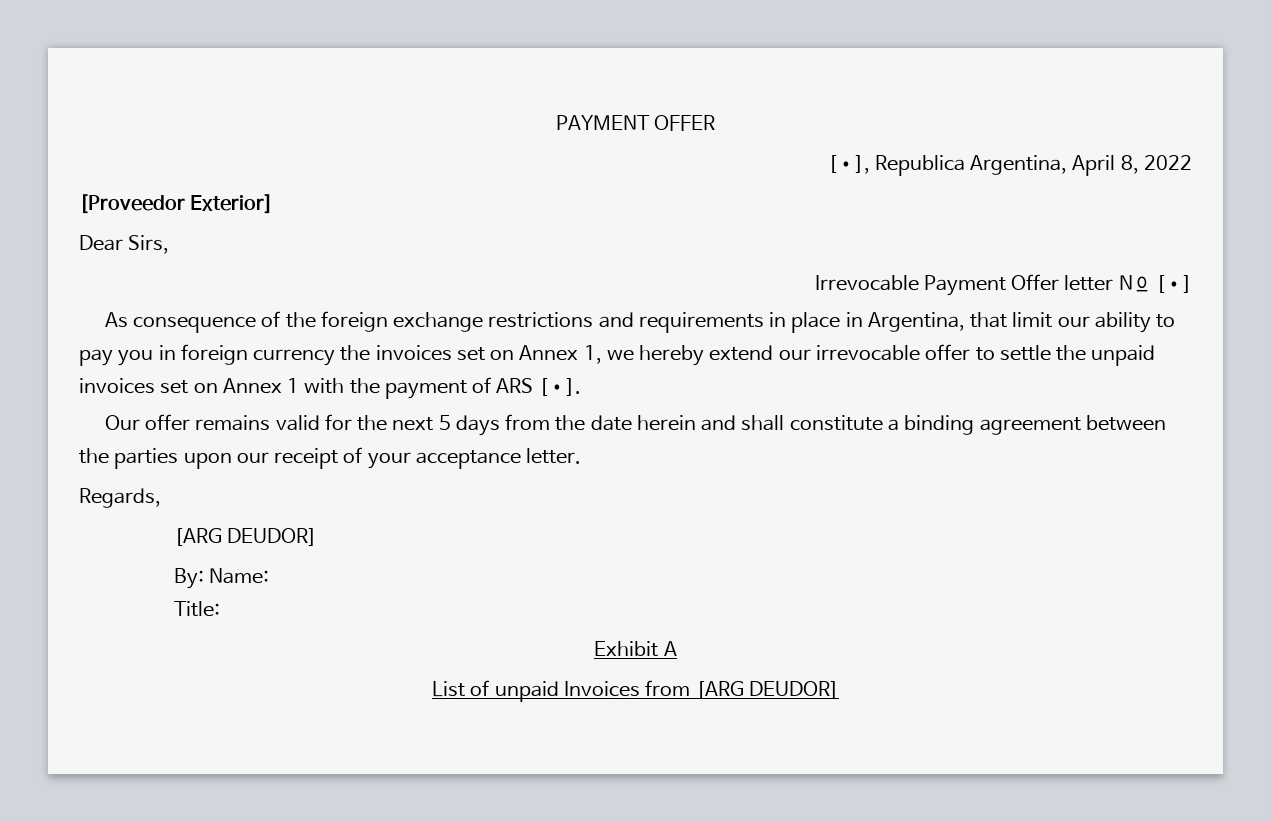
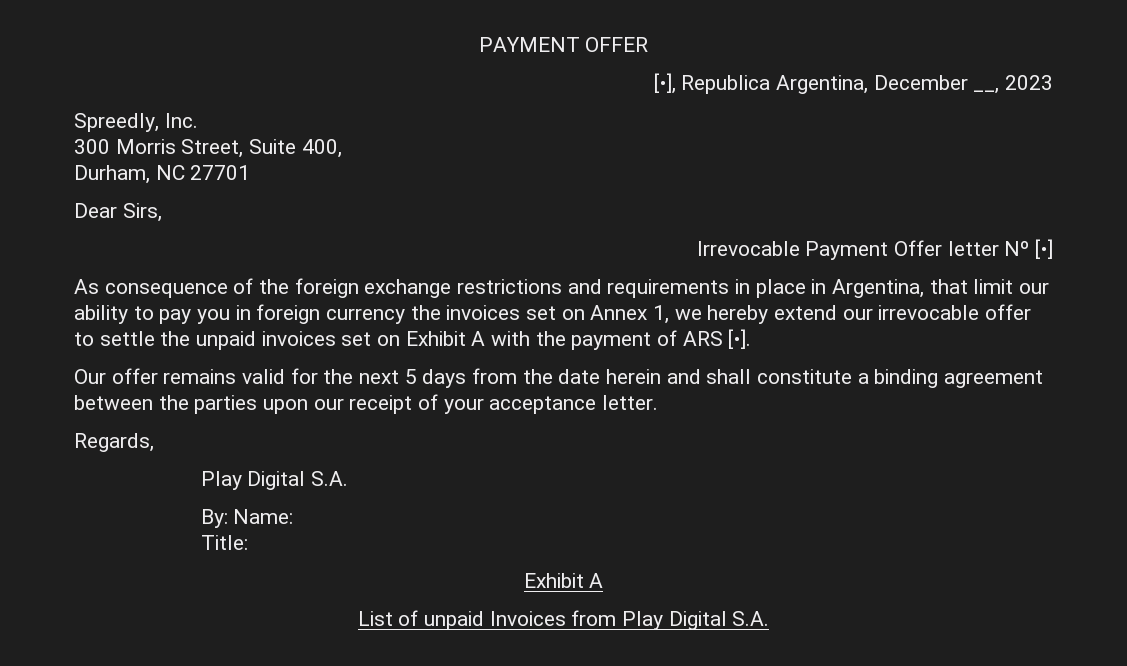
[1072,155,1192,176] [79,194,274,214] April 8, 2022 // [Proveedor Exterior] -> [873,75,1053,94] [74,113,198,132] [74,139,342,158] [74,165,251,184] December __, 2023 // Spreedly, Inc. // 300 Morris Street, Suite 400, // Durham, NC 27701
[222,378,300,394] Annex 1 -> [405,331,486,346] Exhibit A
[173,528,317,546] [ARG DEUDOR] -> [200,471,348,490] Play Digital S.A.
[695,681,839,699] [ARG DEUDOR] -> [622,611,770,630] Play Digital S.A.

